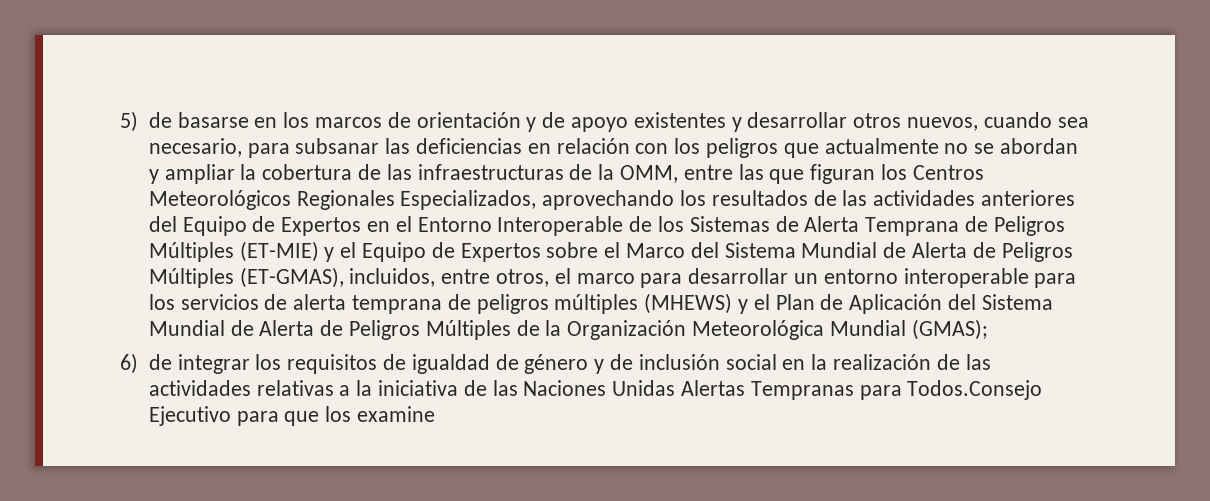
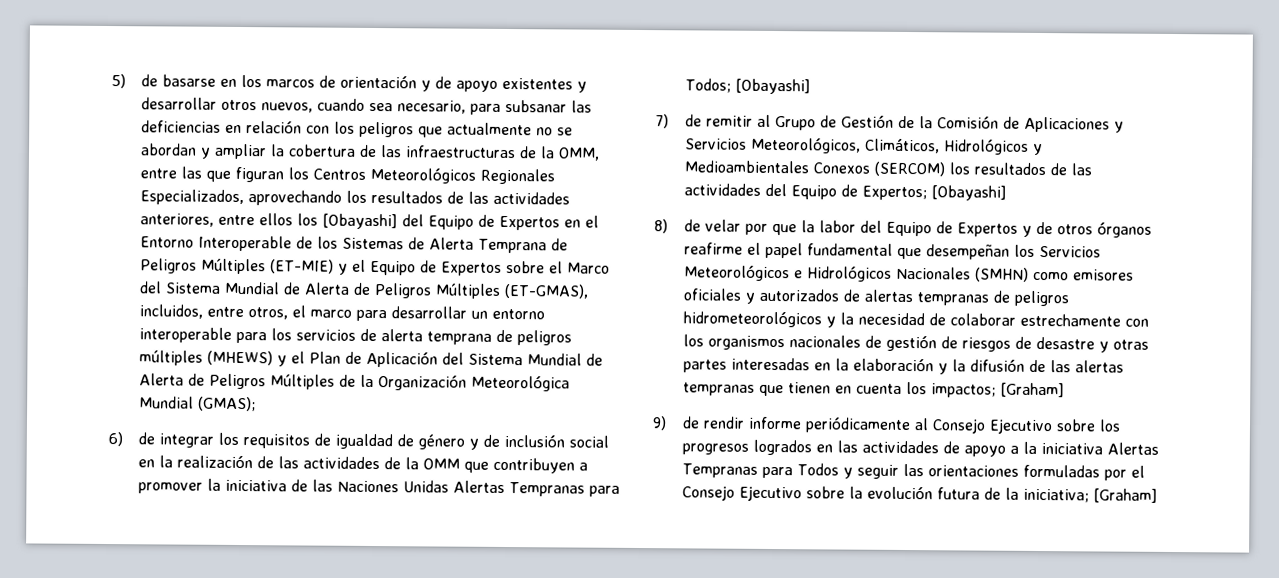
[980,190,1075,206] anteriores -> [140,213,399,230] anteriores, entre ellos los [Obayashi]
[256,380,351,396] relativas a -> [384,457,589,474] [138,482,204,494] de la OMM que contribuyen a promover
[907,380,1043,400] [148,406,435,426] Todos.Consejo Ejecutivo para que los examine -> [685,78,812,95] [655,114,1125,133] [685,136,1044,156] [684,160,1093,177] [684,183,1008,201] [654,219,1153,238] [684,242,1102,260] [684,264,1135,282] [683,288,1070,307] [683,310,1150,328] [683,334,1150,353] [683,357,1125,375] [683,382,1066,398] [652,416,1122,435] [682,439,1160,457] [682,463,1146,481] [682,485,1159,503] Todos; [Obayashi] // 7) de remitir al Grupo de Gestión de la Comisión de Aplicaciones y Servicios Meteorológicos, Climáticos, Hidrológicos y Medioambientales Conexos (SERCOM) los resultados de las actividades del Equipo de Expertos; [Obayashi] // 8) de velar por que la labor del Equipo de Expertos y de otros órganos reafirme el papel fundamental que desempeñan los Servicios Meteorológicos e Hidrológicos Nacionales (SMHN) como emisores oficiales y autorizados de alertas tempranas de peligros hidrometeorológicos y la necesidad de colaborar estrechamente con los organismos nacionales de gestión de riesgos de desastre y otras partes interesadas en la elaboración y la difusión de las alertas tempranas que tienen en cuenta los impactos; [Graham] // 9) de rendir informe periódicamente al Consejo Ejecutivo sobre los progresos logrados en las actividades de apoyo a la iniciativa Alertas Tempranas para Todos y seguir las orientaciones formuladas por el Consejo Ejecutivo sobre la evolución futura de la iniciativa; [Graham]

